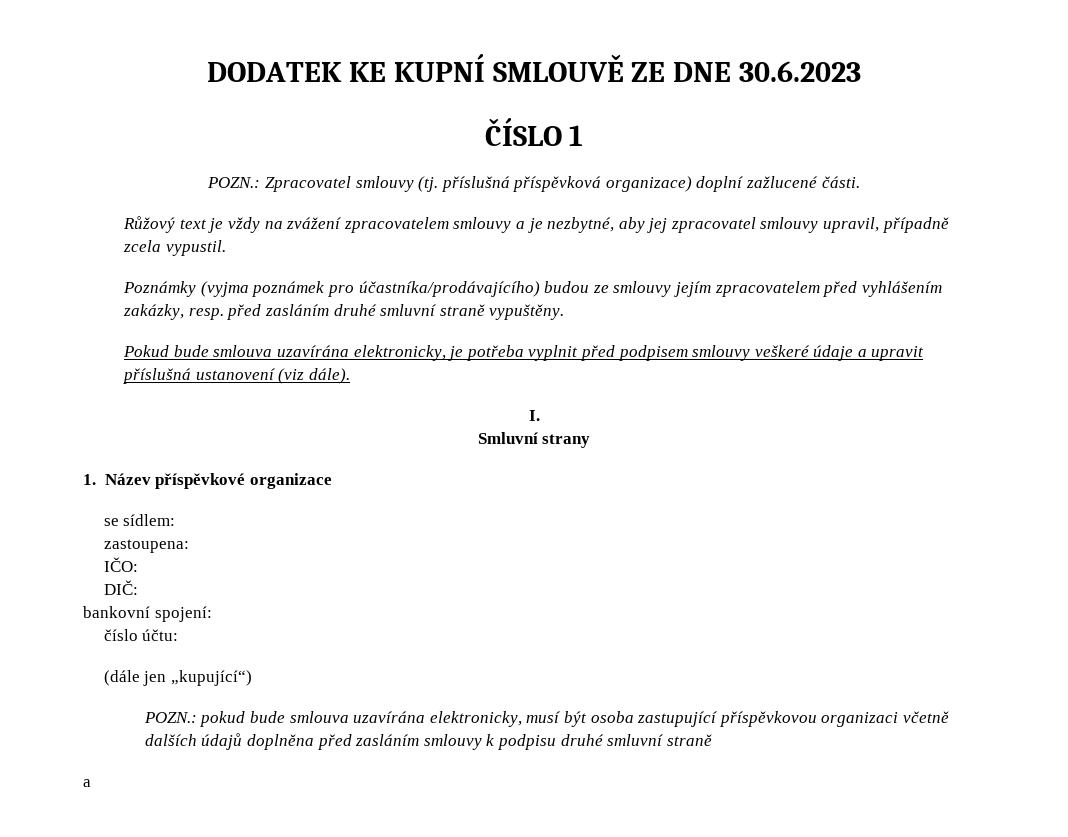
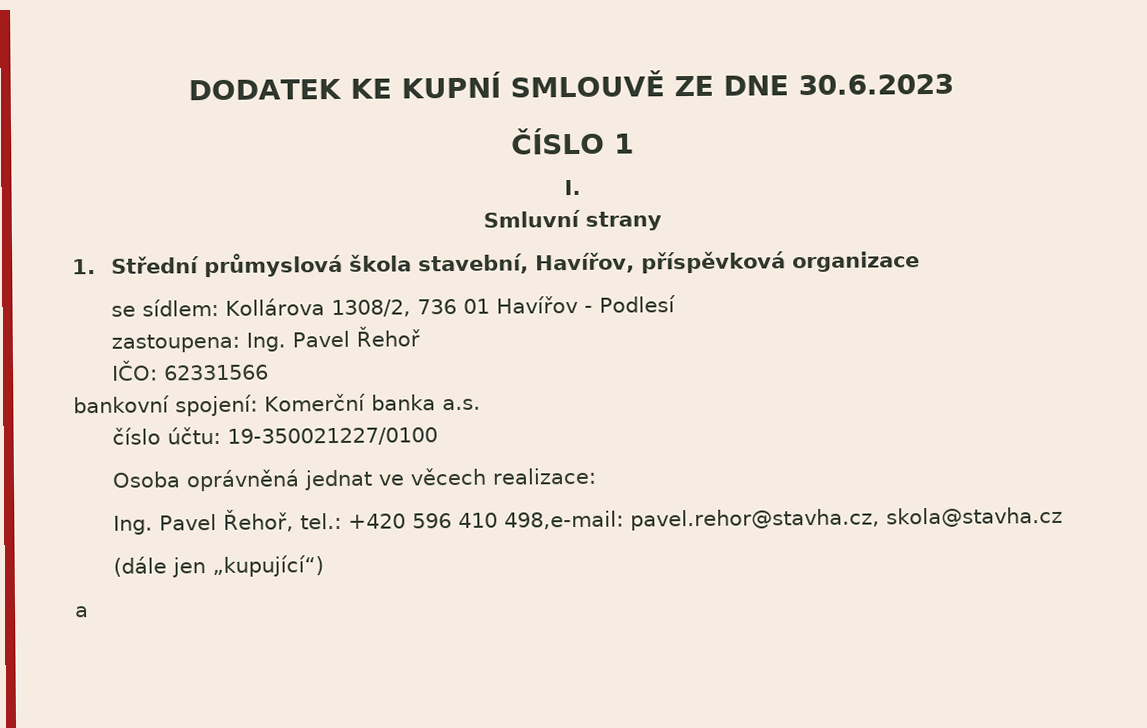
[207,176,860,192] [123,216,949,233] [123,240,226,256] [123,281,942,297] [123,304,565,320] [123,345,925,361] [123,368,350,384] [528,410,540,421] [477,432,591,448] [83,473,332,489] [103,514,176,526] [103,539,189,553] POZN.: Zpracovatel smlouvy (tj. příslušná příspěvková organizace) doplní zažlucené části. // Růžový text je vždy na zvážení zpracovatelem smlouvy a je nezbytné, aby jej zpracovatel smlouvy upravil, případně zcela vypustil. // Poznámky (vyjma poznámek pro účastníka/prodávajícího) budou ze smlouvy jejím zpracovatelem před vyhlášením zakázky, resp. před zasláním druhé smluvní straně vypuštěny. // Pokud bude smlouva uzavírána elektronicky, je potřeba vyplnit před podpisem smlouvy veškeré údaje a upravit příslušná ustanovení (viz dále). // I. // Smluvní strany // 1. Název příspěvkové organizace // se sídlem: // zastoupena: -> [563,179,581,196] [482,209,662,231] [72,251,920,278] [110,295,676,318] [110,326,420,353] I. // Smluvní strany // 1. Střední průmyslová škola stavební, Havířov, příspěvková organizace // se sídlem: Kollárova 1308/2, 736 01 Havířov - Podlesí // zastoupena: Ing. Pavel Řehoř
[103,580,138,595] // DIČ: -> [162,364,269,381] 62331566
(212, 614) none -> [263,393,481,412] Komerční banka a.s.
[103,670,252,686] [143,711,949,727] [144,733,712,750] // (dále jen „kupující“) // POZN.: pokud bude smlouva uzavírána elektronicky, musí být osoba zastupující příspěvkovou organizaci včetně dalších údajů doplněna před zasláním smlouvy k podpisu druhé smluvní straně -> [226,427,438,446] [111,467,597,492] [112,506,1063,535] [112,555,324,578] 19-350021227/0100 // Osoba oprávněná jednat ve věcech realizace: // Ing. Pavel Řehoř, tel.: +420 596 410 498,e-mail: pavel.rehor@stavha.cz, skola@stavha.cz // (dále jen „kupující“)

